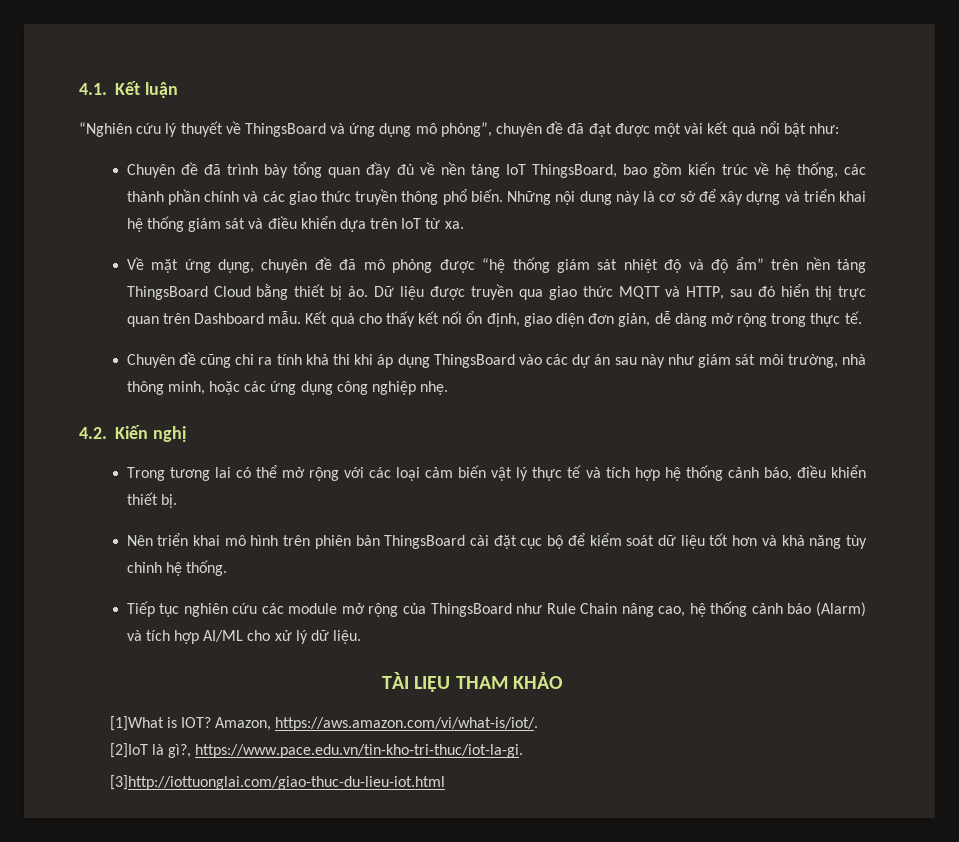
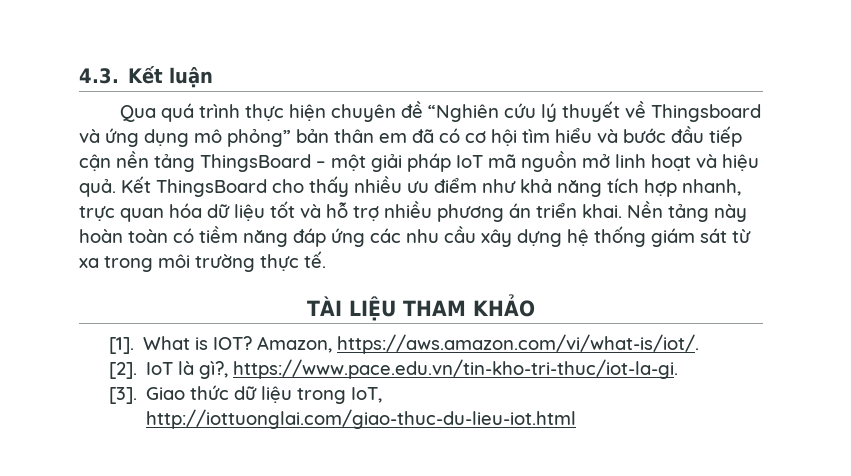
[79,83,107,95] 4.1. -> [79,68,119,84] 4.3.
(178, 90) none -> [120,101,424,122] Qua quá trình thực hiện chuyên đề
[244,123,326,137] ThingsBoard -> [651,104,762,122] Thingsboard
[440,121,840,137] [126,162,866,178] [126,189,867,205] [126,216,464,232] [126,257,867,273] [126,284,867,300] [126,311,862,327] [126,352,866,368] [126,381,449,395] [79,425,186,442] [126,465,867,481] [126,492,177,508] [126,533,867,549] [126,560,227,576] [126,601,866,617] [126,630,362,644] phỏng”, chuyên đề đã đạt được một vài kết quả nổi bật như: // Chuyên đề đã trình bày tổng quan đầy đủ về nền tảng IoT ThingsBoard, bao gồm kiến trúc về hệ thống, các thành phần chính và các giao thức truyền thông phổ biến. Những nội dung này là cơ sở để xây dựng và triển khai hệ thống giám sát và điều khiển dựa trên IoT từ xa. // Về mặt ứng dụng, chuyên đề đã mô phỏng được “hệ thống giám sát nhiệt độ và độ ẩm” trên nền tảng ThingsBoard Cloud bằng thiết bị ảo. Dữ liệu được truyền qua giao thức MQTT và HTTP, sau đó hiển thị trực quan trên Dashboard mẫu. Kết quả cho thấy kết nối ổn định, giao diện đơn giản, dễ dàng mở rộng trong thực tế. // Chuyên đề cũng chỉ ra tính khả thi khi áp dụng ThingsBoard vào các dự án sau này như giám sát môi trường, nhà thông minh, hoặc các ứng dụng công nghiệp nhẹ. // 4.2. Kiến nghị // Trong tương lai có thể mở rộng với các loại cảm biến vật lý thực tế và tích hợp hệ thống cảnh báo, điều khiển thiết bị. // Nên triển khai mô hình trên phiên bản ThingsBoard cài đặt cục bộ để kiểm soát dữ liệu tốt hơn và khả năng tùy chỉnh hệ thống. // Tiếp tục nghiên cứu các module mở rộng của ThingsBoard như Rule Chain nâng cao, hệ thống cảnh báo (Alarm) và tích hợp AI/ML cho xử lý dữ liệu. -> [227,126,742,147] [79,151,759,172] [79,176,741,197] [79,201,747,222] [79,226,751,247] [79,251,326,272] phỏng” bản thân em đã có cơ hội tìm hiểu và bước đầu tiếp cận nền tảng ThingsBoard – một giải pháp IoT mã nguồn mở linh hoạt và hiệu quả. Kết ThingsBoard cho thấy nhiều ưu điểm như khả năng tích hợp nhanh, trực quan hóa dữ liệu tốt và hỗ trợ nhiều phương án triển khai. Nền tảng này hoàn toàn có tiềm năng đáp ứng các nhu cầu xây dựng hệ thống giám sát từ xa trong môi trường thực tế.
[109,716,164,731] [1]What -> [109,336,191,354] [1]. What
[109,743,148,758] [2]IoT -> [109,362,174,379] [2]. IoT
[109,775,445,790] [3]http://iottuonglai.com/giao-thuc-du-lieu-iot.html -> [109,385,383,404] [146,409,577,429] [3]. Giao thức dữ liệu trong IoT, http://iottuonglai.com/giao-thuc-du-lieu-iot.html

